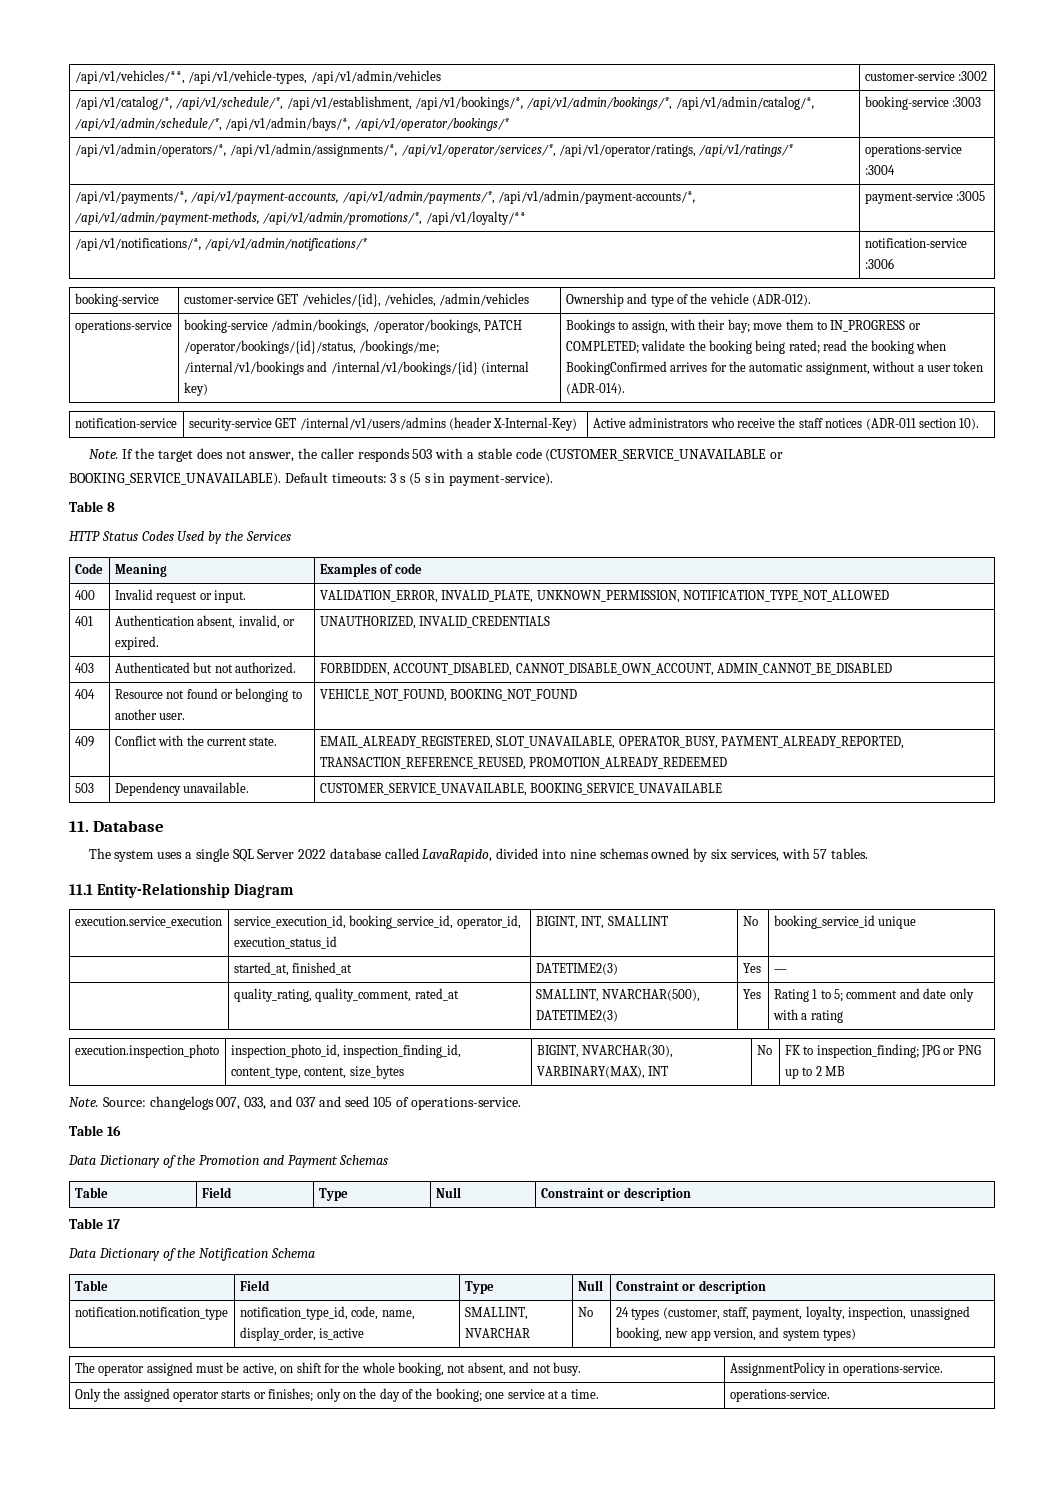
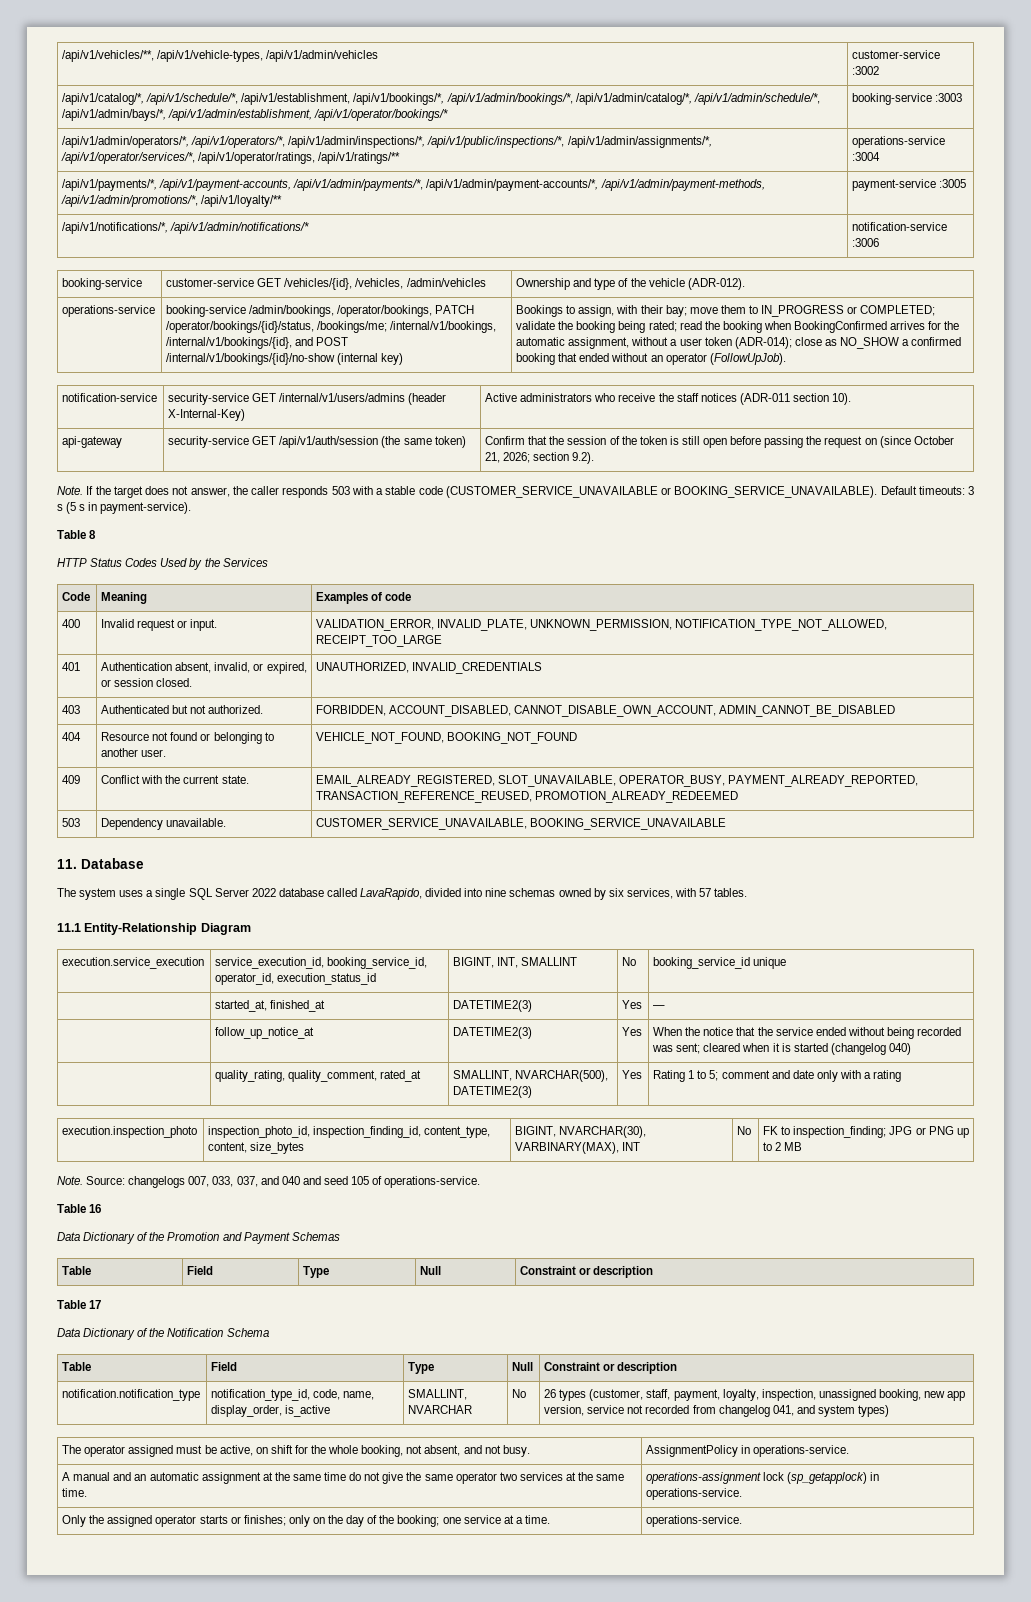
(352, 124) none -> [168,109,313,121] /api/v1/admin/establishment,
(227, 150) none -> [191,136,565,148] /api/v1/operators/*, /api/v1/admin/inspections/*, /api/v1/public/inspections/*,
[699,144,795,157] /api/v1/ratings/* -> [318,152,401,164] /api/v1/ratings/**
[183,361,478,375] /internal/v1/bookings and /internal/v1/bookings/{id} -> [390,321,497,333] [166,337,349,349] [166,353,336,365] /internal/v1/bookings, /internal/v1/bookings/{id}, and POST /internal/v1/bookings/{id}/no-show
[565,383,625,395] (ADR-014). -> [734,337,962,349] [516,353,786,365] (ADR-014); close as NO_SHOW a confirmed booking that ended without an operator (FollowUpJob).
(980, 424) none -> [62,436,123,448] [168,436,466,448] [485,436,954,448] [485,452,595,464] // api-gateway | security-service GET /api/v1/auth/session (the same token) | Confirm that the session of the token is still open before passing the request on (since October 21, 2026; section 9.2).
[683,590,890,602] NOTIFICATION_TYPE_NOT_ALLOWED -> [675,619,888,631] [316,635,443,647] NOTIFICATION_TYPE_NOT_ALLOWED, RECEIPT_TOO_LARGE
[114,636,159,650] expired. -> [266,662,307,674] [101,678,193,687] expired, or session closed.
(787, 971) none -> [215,1027,315,1039] [453,1027,533,1039] [622,1027,643,1036] [653,1027,962,1039] [652,1043,911,1055] // | follow_up_notice_at | DATETIME2(3) | Yes | When the notice that the service ended without being recorded was sent; cleared when it is started (changelog 040)
[269,1096,316,1107] and 037 -> [236,1176,300,1187] 037, and 040
[615,1307,629,1317] 24 -> [544,1389,557,1398] 26
(757, 1334) none -> [587,1405,794,1417] service not recorded from changelog 041,
(943, 1369) none -> [62,1472,625,1484] [62,1488,88,1497] [646,1472,880,1484] [646,1488,743,1500] // A manual and an automatic assignment at the same time do not give the same operator two services at the same time. | operations-assignment lock (sp_getapplock) in operations-service.

